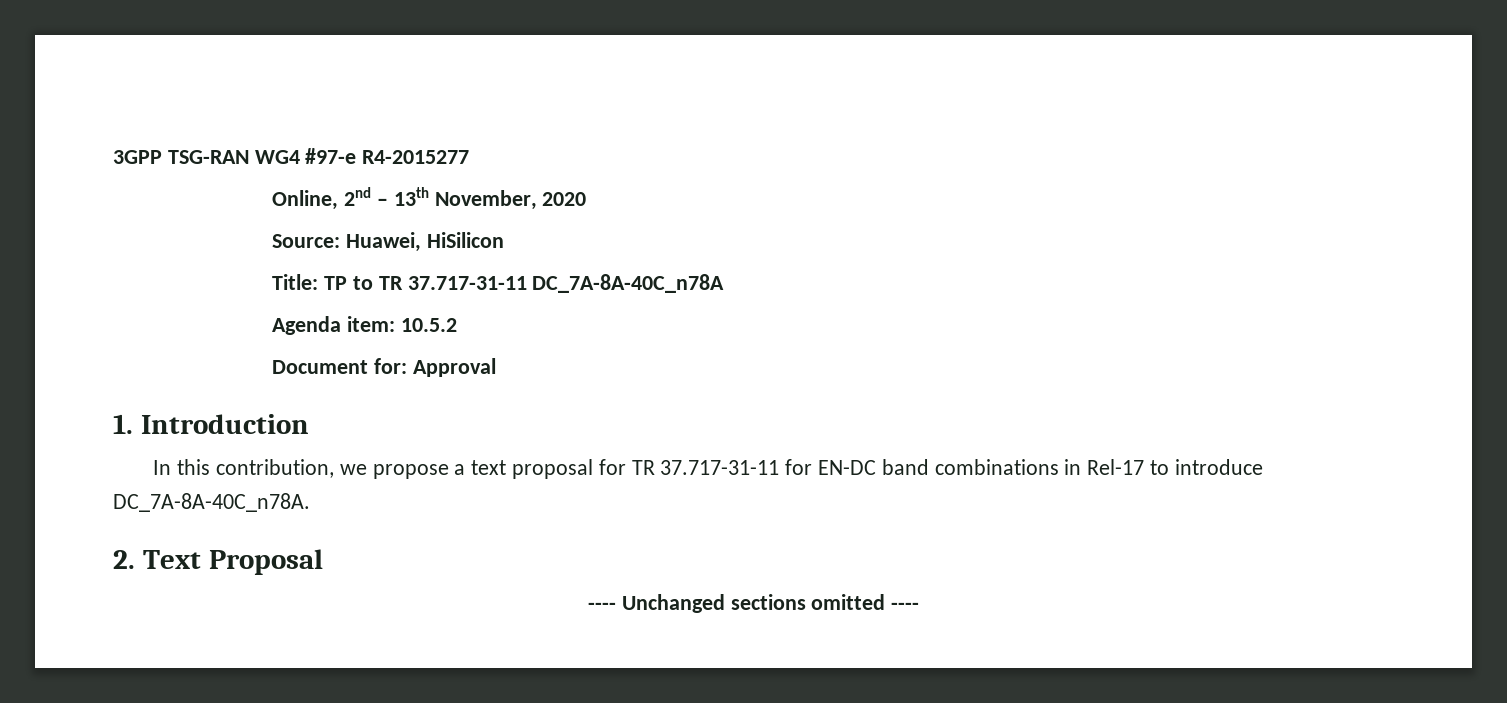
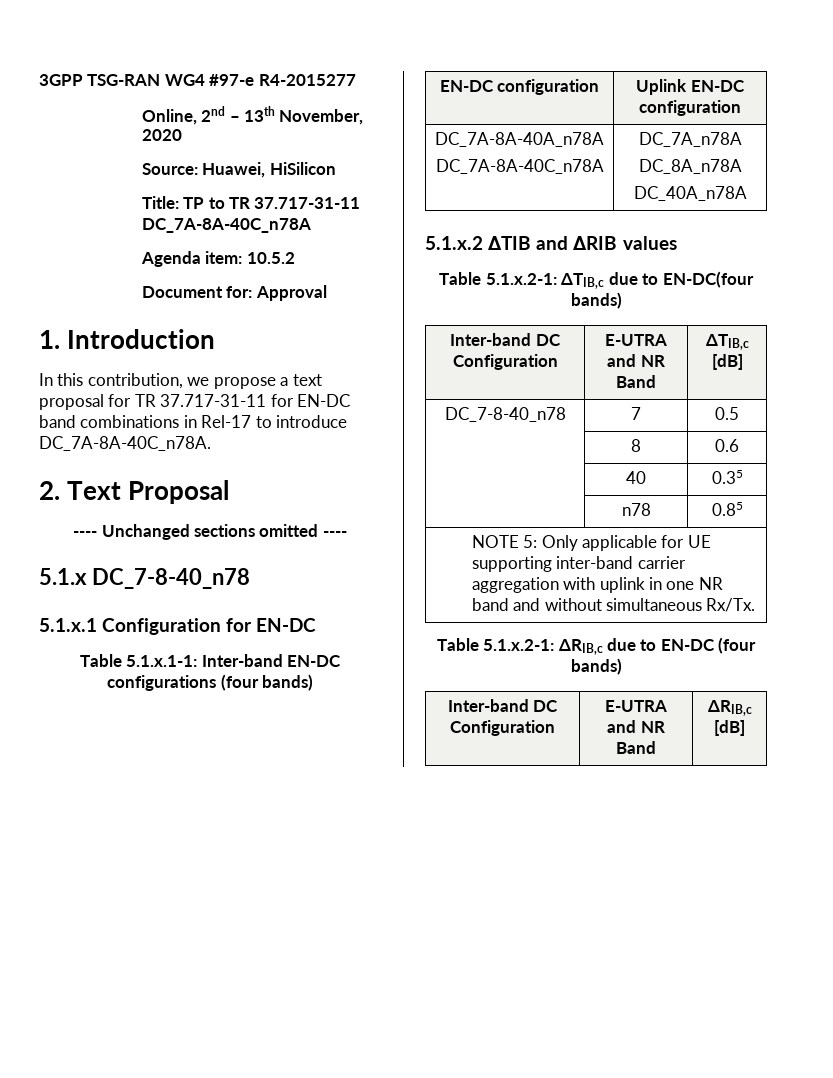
(920, 606) none -> [39,568,250,589] [39,618,317,635] [79,654,342,667] [107,674,313,691] [439,79,600,95] [636,79,745,95] [639,100,741,116] [435,132,604,147] [435,159,604,174] [638,132,742,147] [638,159,742,174] [633,186,747,201] [425,236,677,250] [439,271,754,289] [570,292,622,309] [450,333,561,346] [452,354,558,370] [605,334,667,346] [607,354,665,367] [616,375,656,388] [705,334,749,350] [711,354,743,370] [444,407,566,422] [631,407,641,420] [715,407,739,420] [631,439,641,452] [715,439,739,452] [626,471,646,484] [711,470,743,484] [621,503,651,516] [711,502,743,516] [471,535,711,551] [471,556,686,572] [471,577,723,593] [471,598,756,612] [436,637,757,655] [570,658,622,675] [447,699,559,712] [450,720,555,736] [605,700,667,712] [607,720,665,733] [616,741,656,754] [707,700,752,716] [714,720,745,736] // 5.1.x DC_7-8-40_n78 // 5.1.x.1 Configuration for EN-DC // Table 5.1.x.1-1: Inter-band EN-DC configurations (four bands) // EN-DC configuration | Uplink EN-DC configuration // DC_7A-8A-40A_n78A // DC_7A-8A-40C_n78A | DC_7A_n78A // DC_8A_n78A // DC_40A_n78A // 5.1.x.2 ∆TIB and ∆RIB values // Table 5.1.x.2-1: ΔTIB,c due to EN-DC(four bands) // Inter-band DC Configuration | E-UTRA and NR Band | ΔTIB,c [dB] // DC_7-8-40_n78 | 7 | 0.5 // | 8 | 0.6 // | 40 | 0.35 // | n78 | 0.85 // NOTE 5: Only applicable for UE supporting inter-band carrier aggregation with uplink in one NR band and without simultaneous Rx/Tx. // Table 5.1.x.2-1: ΔRIB,c due to EN-DC (four bands) // Inter-band DC Configuration | E-UTRA and NR Band | ΔRIB,c [dB]

